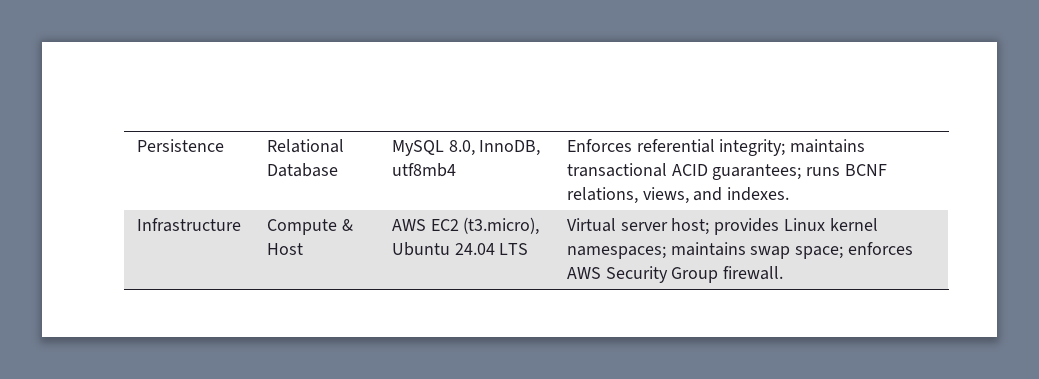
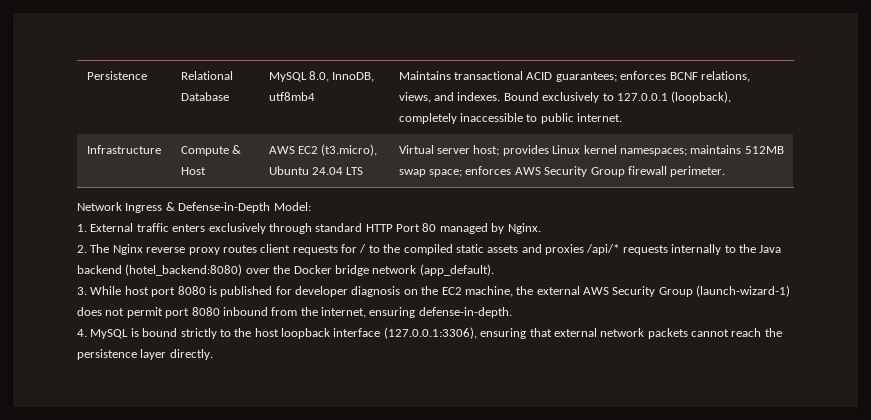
[566,139,866,156] Enforces referential integrity; maintains -> [398,71,451,80] Maintains
[806,167,841,176] runs -> [620,71,667,80] enforces
(790, 194) none -> [503,91,732,103] [398,113,623,124] Bound exclusively to 127.0.0.1 (loopback), completely inaccessible to public internet.
(746, 249) none -> [744,146,784,154] 512MB
[723,266,784,280] firewall. -> [627,166,726,177] [77,202,311,213] [77,223,541,234] [77,244,782,255] [77,264,494,276] [77,285,791,297] [77,307,512,318] [77,327,782,339] [77,349,213,360] firewall perimeter. // Network Ingress & Defense-in-Depth Model: // 1. External traffic enters exclusively through standard HTTP Port 80 managed by Nginx. // 2. The Nginx reverse proxy routes client requests for / to the compiled static assets and proxies /api/* requests internally to the Java backend (hotel_backend:8080) over the Docker bridge network (app_default). // 3. While host port 8080 is published for developer diagnosis on the EC2 machine, the external AWS Security Group (launch-wizard-1) does not permit port 8080 inbound from the internet, ensuring defense-in-depth. // 4. MySQL is bound strictly to the host loopback interface (127.0.0.1:3306), ensuring that external network packets cannot reach the persistence layer directly.

